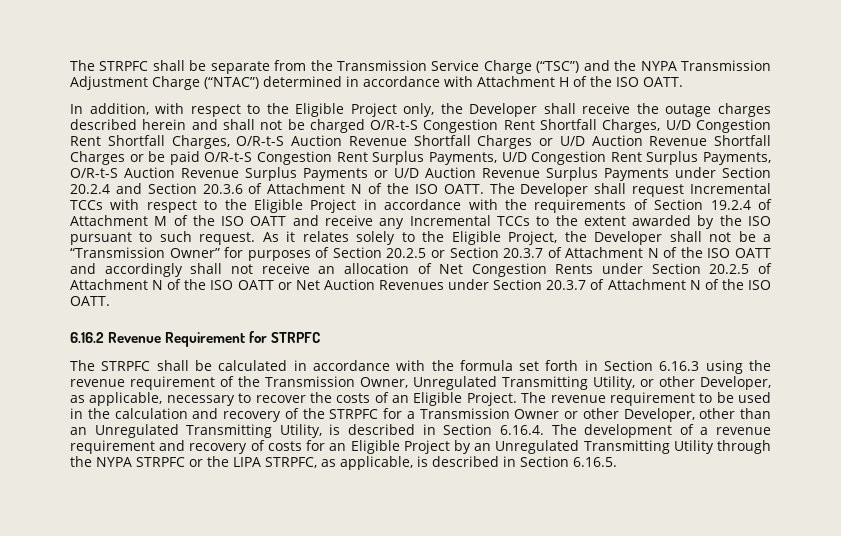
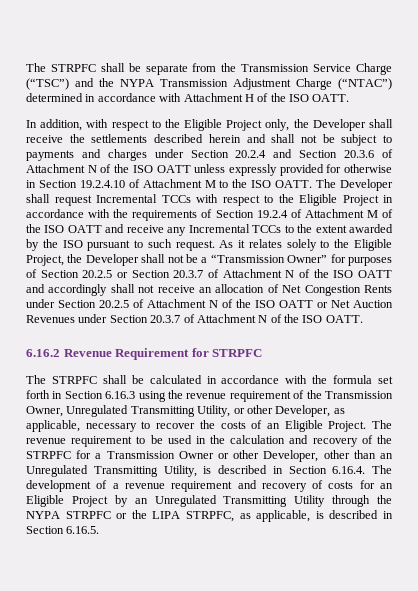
[665,103,771,117] outage charges -> [91,134,148,143] settlements
[309,119,771,133] [70,135,771,149] [70,151,772,165] [70,167,669,181] charged O/R-t-S Congestion Rent Shortfall Charges, U/D Congestion Rent Shortfall Charges, O/R-t-S Auction Revenue Shortfall Charges or U/D Auction Revenue Shortfall Charges or be paid O/R-t-S Congestion Rent Surplus Payments, U/D Congestion Rent Surplus Payments, O/R-t-S Auction Revenue Surplus Payments or U/D Auction Revenue Surplus Payments -> [341,134,392,146] [26,149,147,161] subject to payments and charges
(438, 189) none -> [156,164,392,176] [26,179,272,188] OATT unless expressly provided for otherwise in Section 19.2.4.10 of Attachment M to the ISO

